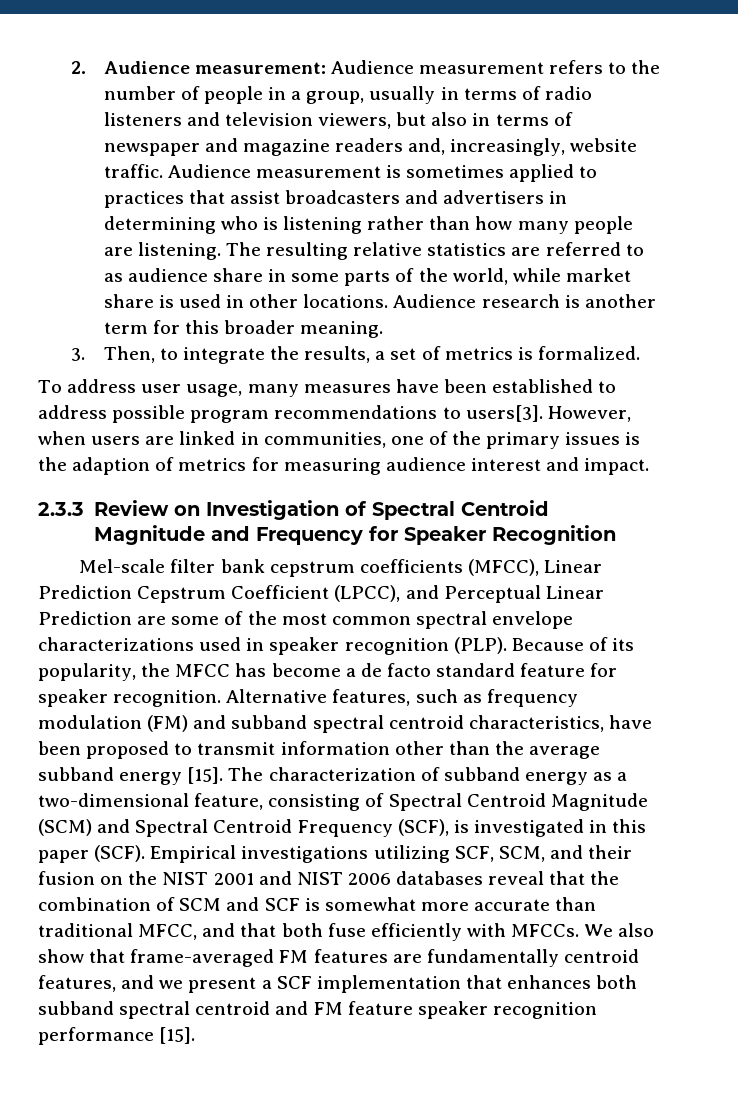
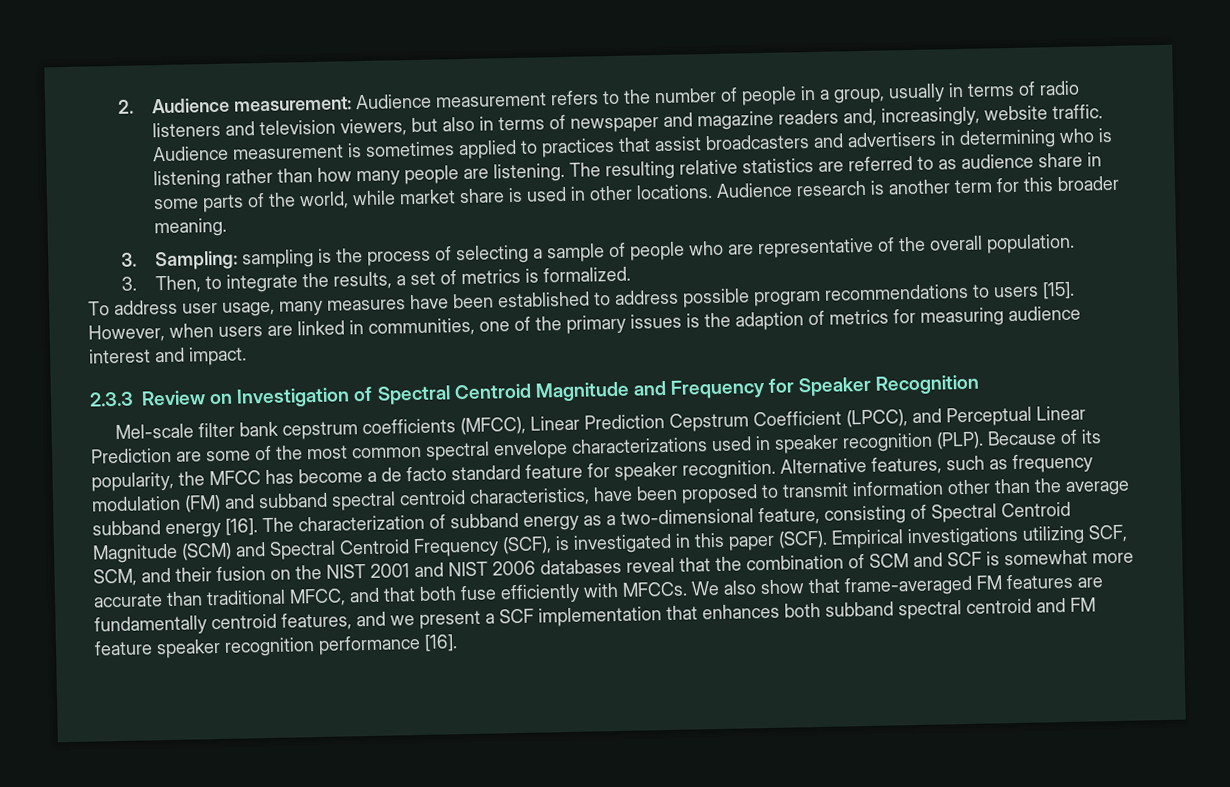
(384, 329) none -> [120,233,1075,271] // 3. Sampling: sampling is the process of selecting a sample of people who are representative of the overall population.
[465,405,543,422] users[3]. -> [993,281,1075,300] users [15].
[187,767,224,784] [15]. -> [225,518,258,536] [16].
[159,1027,196,1044] [15]. -> [424,634,458,652] [16].

